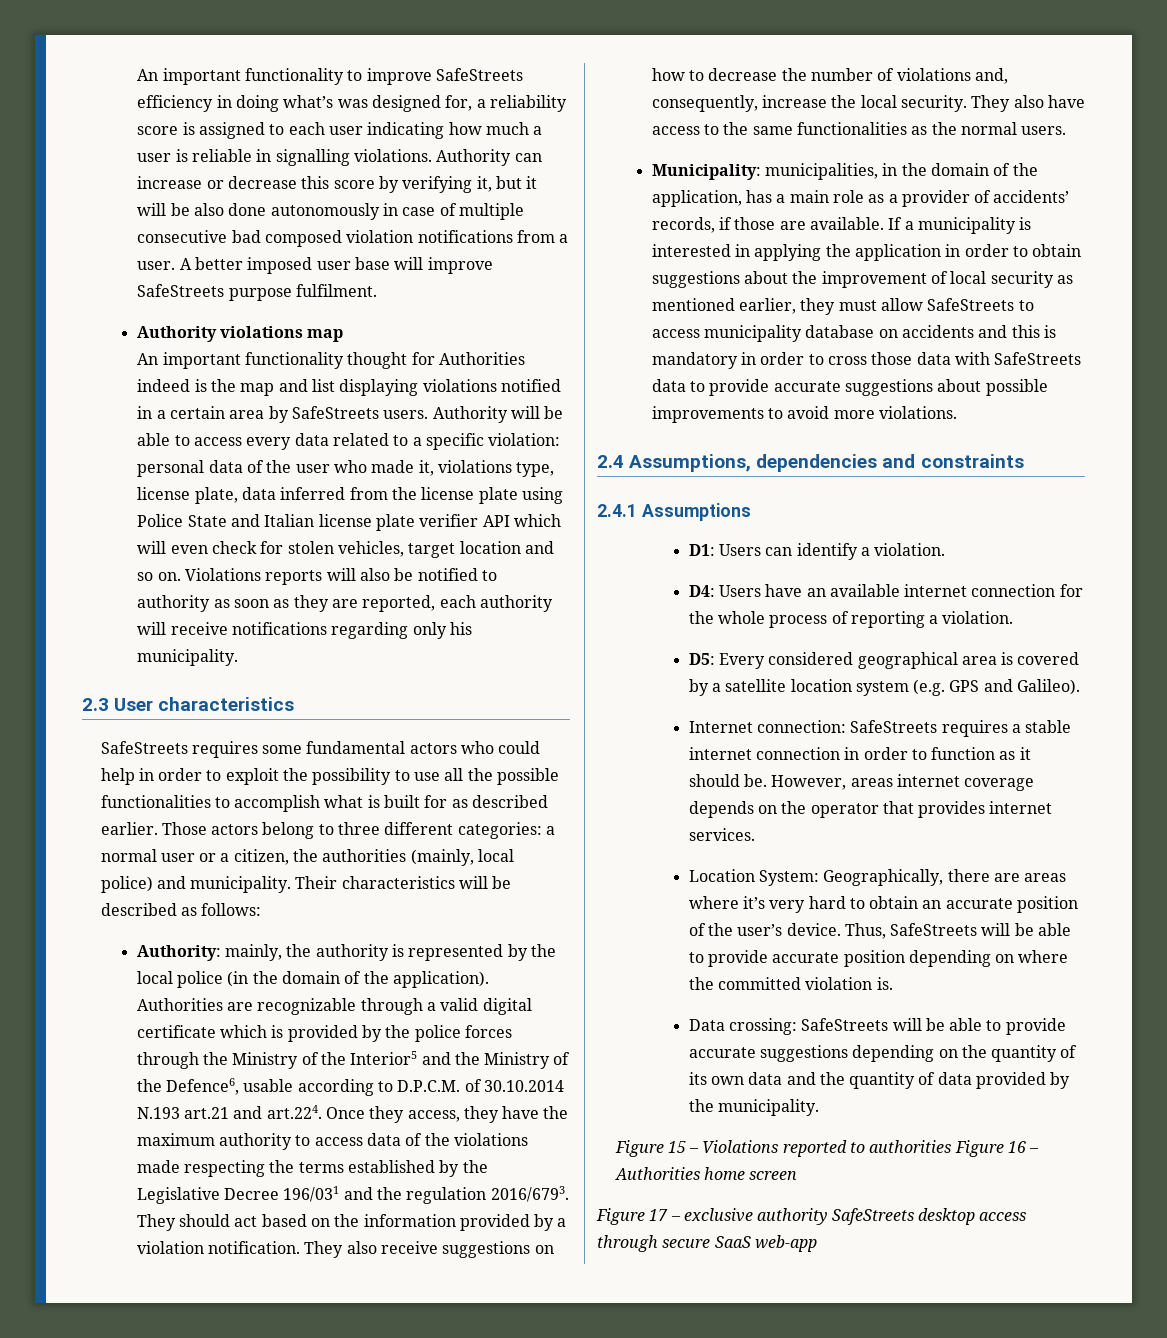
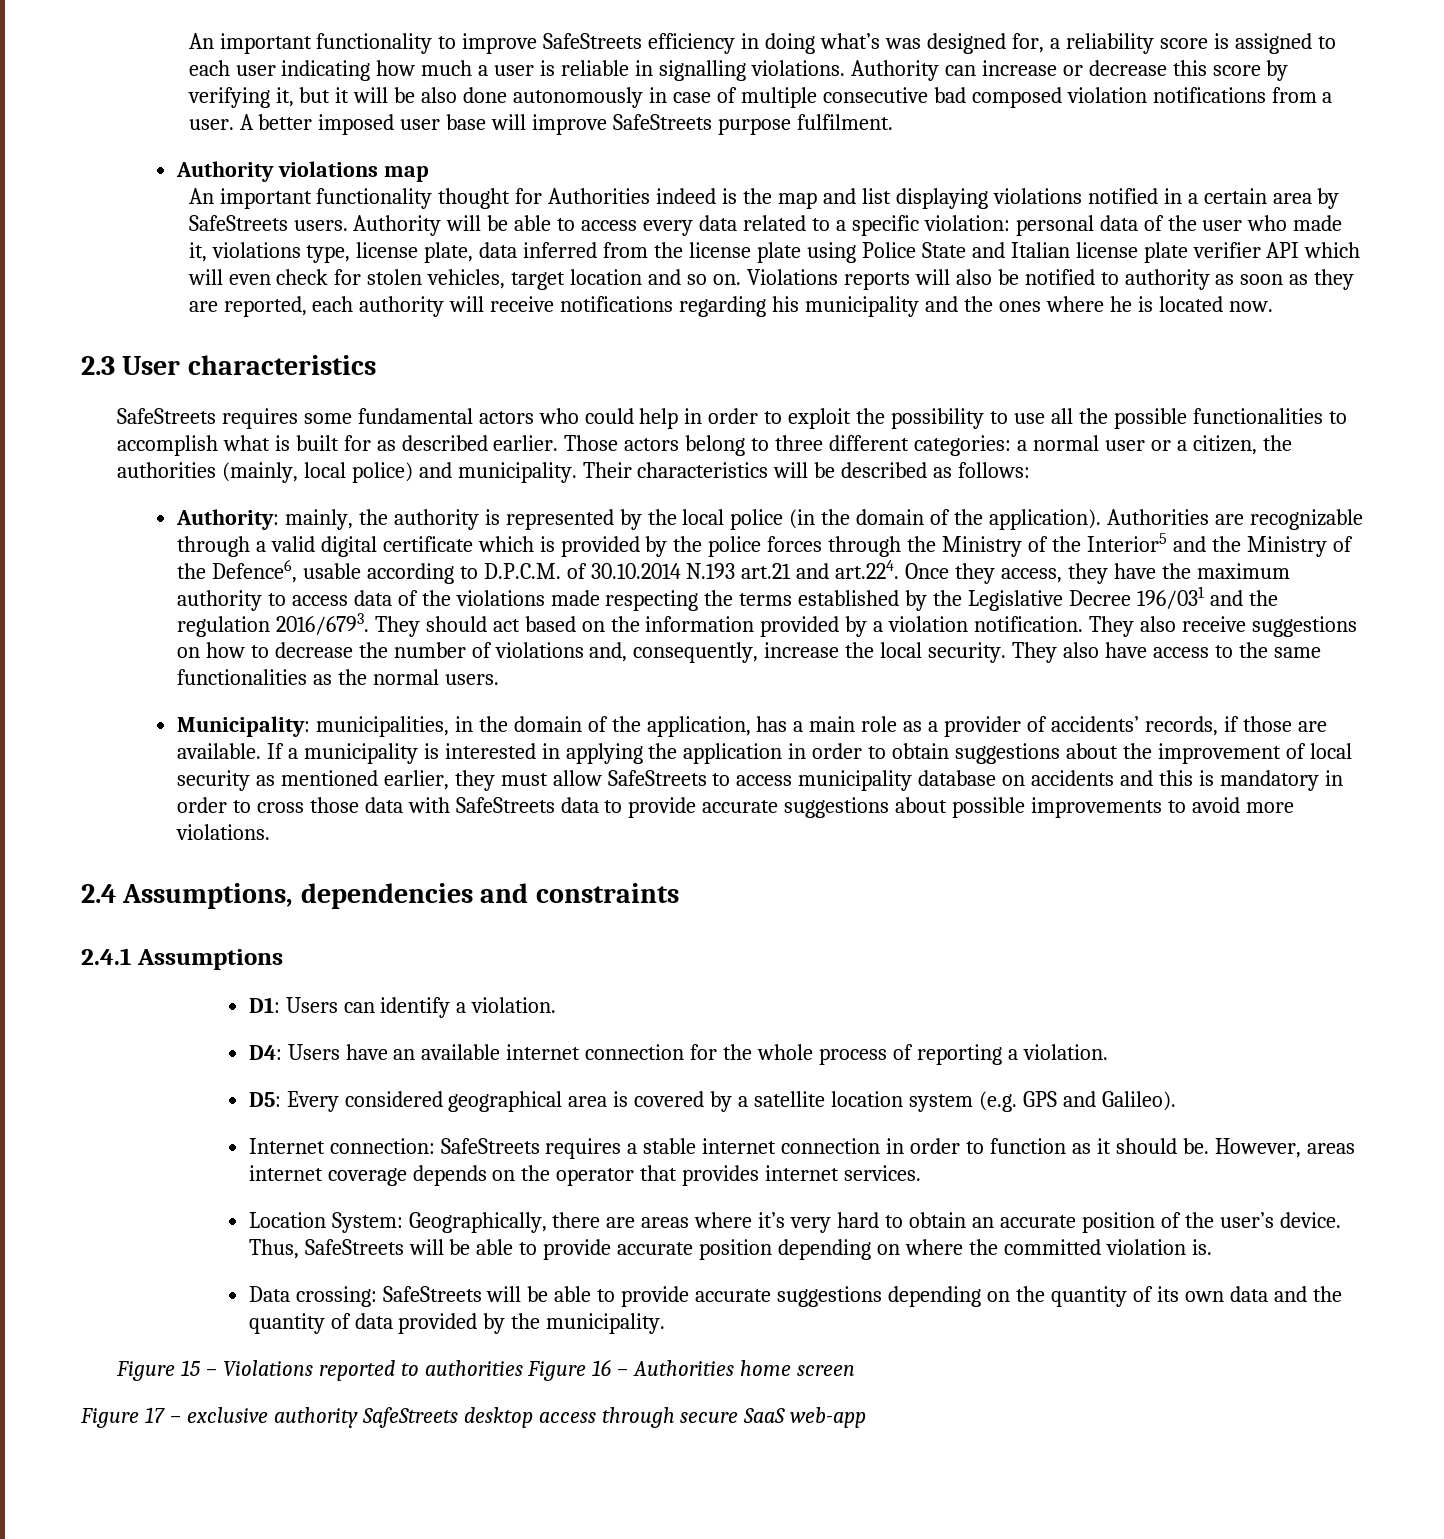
[412,622,473,639] [137,649,239,666] only his municipality. -> [772,296,1273,317] his municipality and the ones where he is located now.

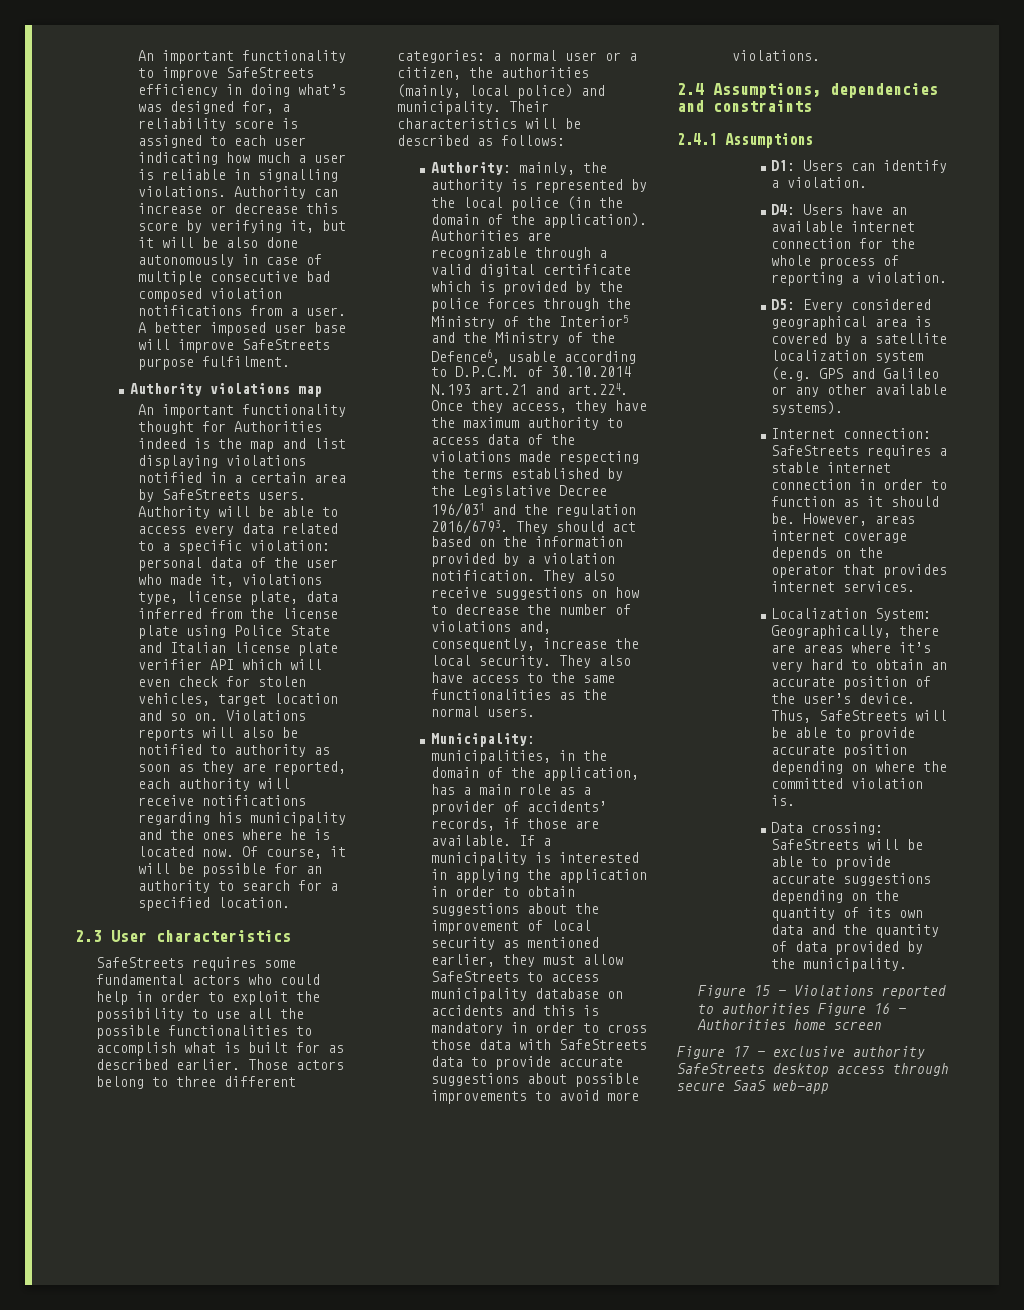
(1273, 306) none -> [241,846,346,859] [137,863,322,877] [137,880,338,893] [137,897,290,911] Of course, it will be possible for an authority to search for a specified location.
[831,1091,904,1107] location -> [771,350,868,361] localization
[1101,1091,1176,1111] Galileo). -> [883,368,940,379] [771,384,948,397] [771,401,844,415] Galileo or any other available systems).
[248,1212,326,1228] Location -> [771,608,868,619] Localization

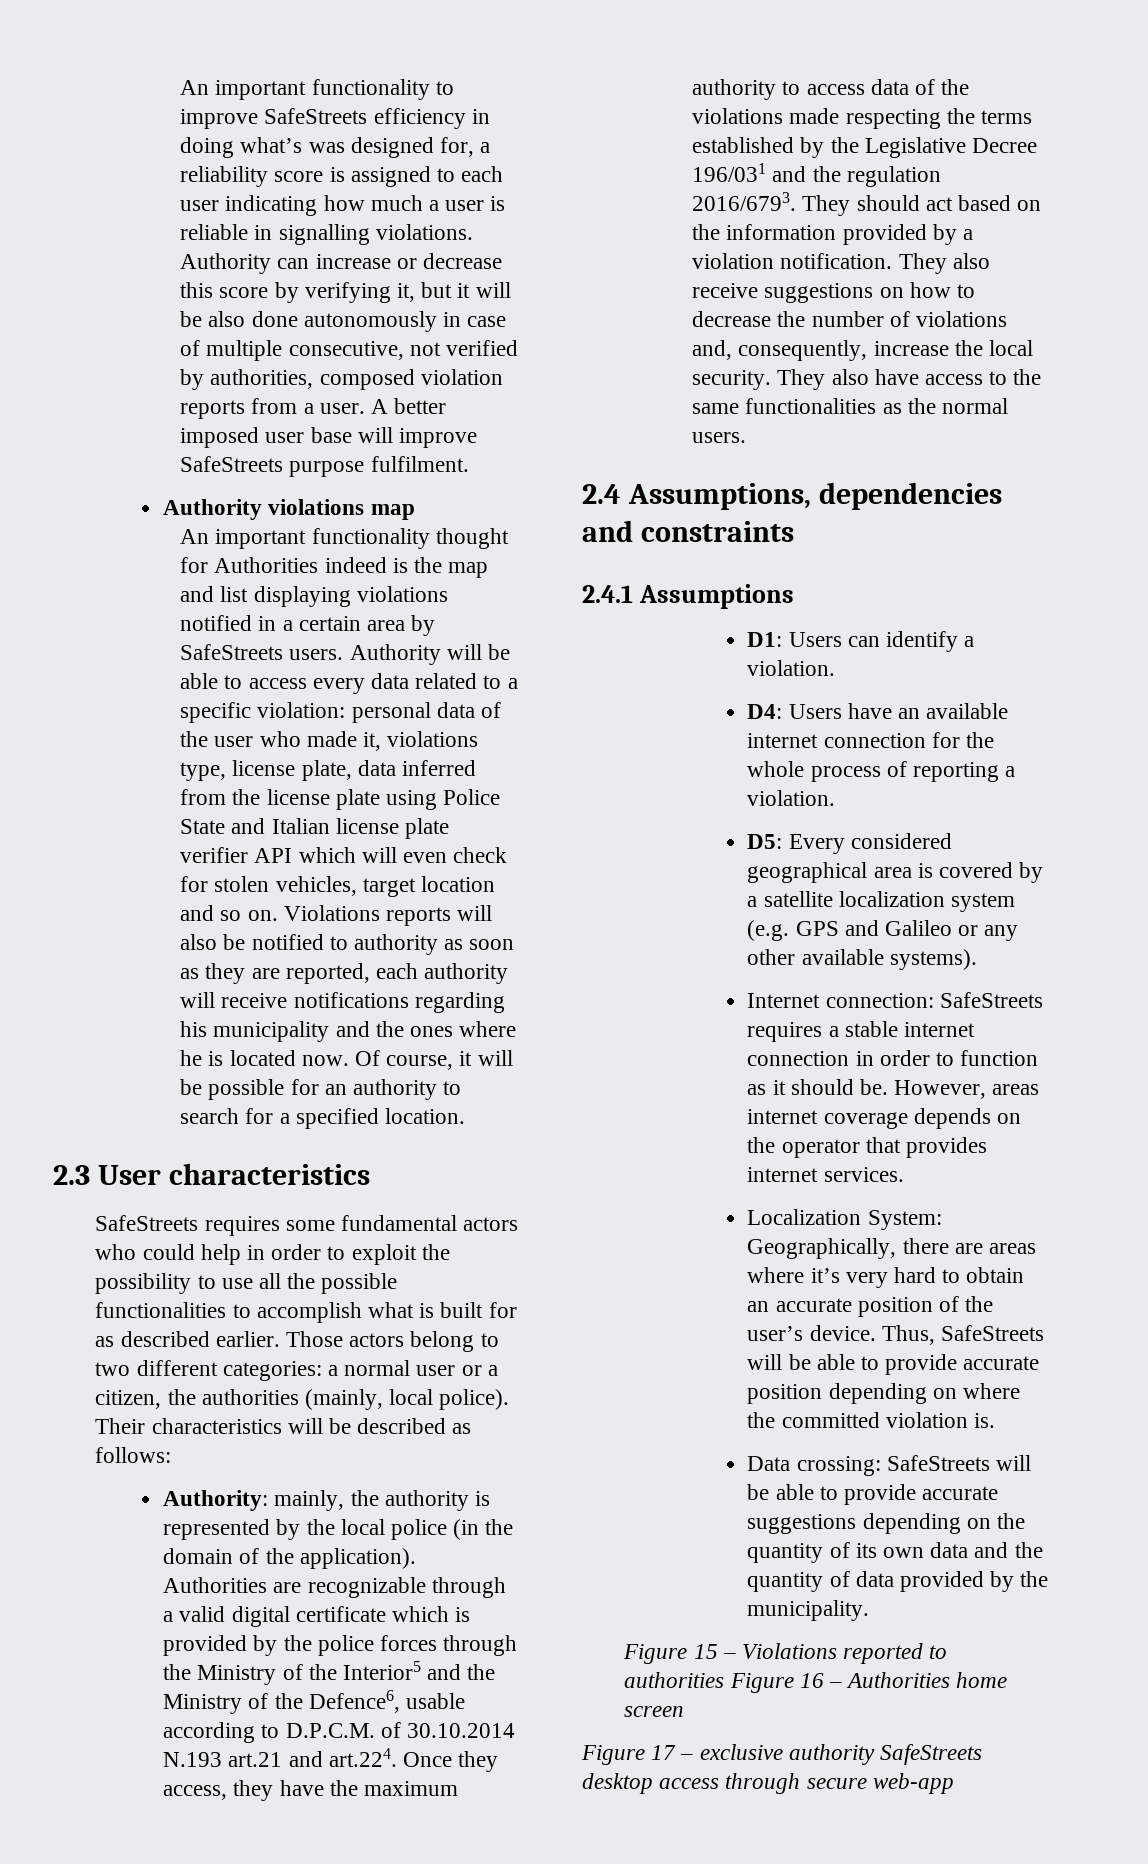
[209,271,330,282] consecutive bad -> [288,340,519,360] [180,369,314,390] consecutive, not verified by authorities,
[137,305,242,316] notifications -> [180,400,246,419] reports
[175,1076,216,1087] three -> [95,1362,131,1376] two
[516,84,605,99] [396,101,501,115] police) and municipality. -> [439,1389,510,1410] police).
[430,733,535,747] [430,750,607,764] [430,767,639,781] [430,784,591,795] [430,801,607,815] [430,818,599,831] [430,835,551,846] [430,852,639,866] [430,869,647,883] [430,886,575,897] [430,903,599,916] [430,920,591,934] [430,937,599,950] [430,954,623,967] [430,971,599,982] [430,988,623,1002] [430,1005,599,1016] [430,1022,647,1035] [430,1039,647,1050] [430,1056,623,1070] [430,1073,639,1087] [430,1090,639,1104] [731,50,820,61] // Municipality: municipalities, in the domain of the application, has a main role as a provider of accidents’ records, if those are available. If a municipality is interested in applying the application in order to obtain suggestions about the improvement of local security as mentioned earlier, they must allow SafeStreets to access municipality database on accidents and this is mandatory in order to cross those data with SafeStreets data to provide accurate suggestions about possible improvements to avoid more violations. -> (747, 437) none
[733,1080,766,1091] SaaS -> (867, 1783) none

